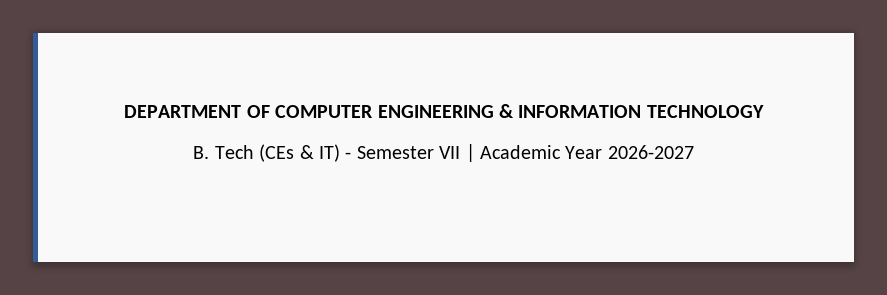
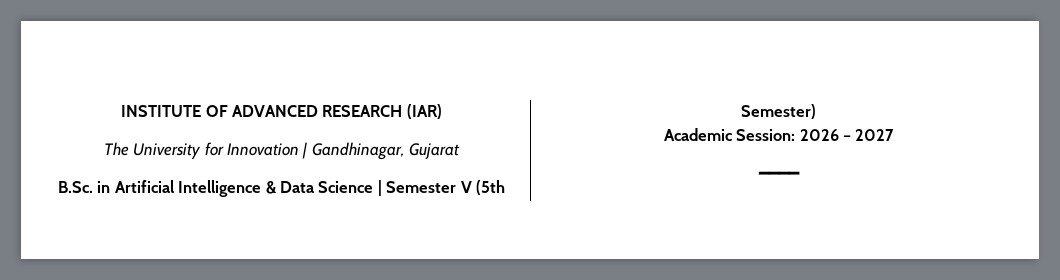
[124,104,764,118] [193,144,694,162] DEPARTMENT OF COMPUTER ENGINEERING & INFORMATION TECHNOLOGY // B. Tech (CEs & IT) - Semester VII | Academic Year 2026-2027 -> [121,104,442,119] [103,142,461,160] [57,180,506,197] [741,104,816,119] [663,128,895,141] [757,171,800,179] INSTITUTE OF ADVANCED RESEARCH (IAR) // The University for Innovation | Gandhinagar, Gujarat // B.Sc. in Artificial Intelligence & Data Science | Semester V (5th Semester) // Academic Session: 2026 – 2027 // ━━━━

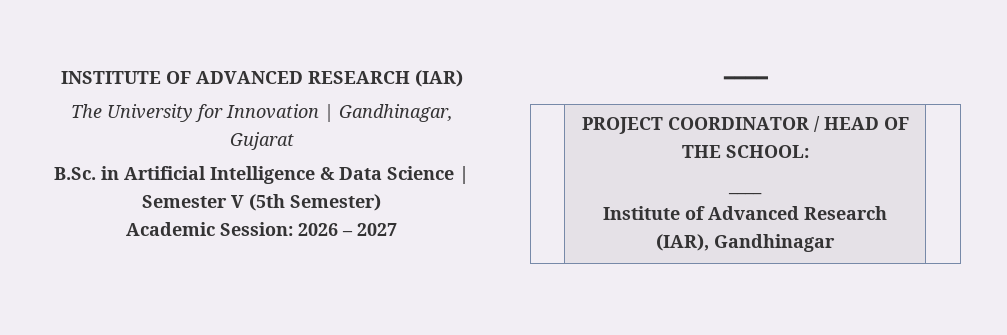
(800, 175) none -> [581,116,909,134] [681,145,809,158] [728,192,762,195] [603,206,887,220] [656,234,835,252] // | PROJECT COORDINATOR / HEAD OF THE SCHOOL: // ____ // Institute of Advanced Research (IAR), Gandhinagar |

